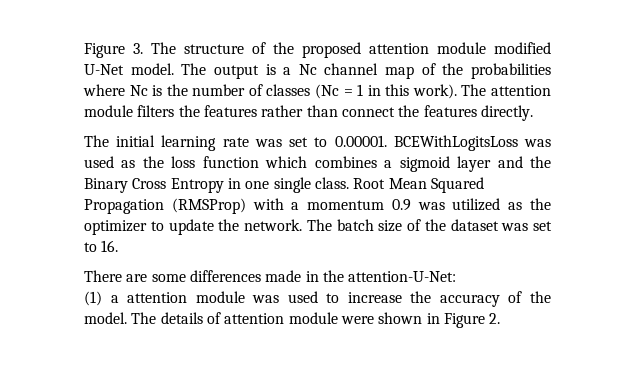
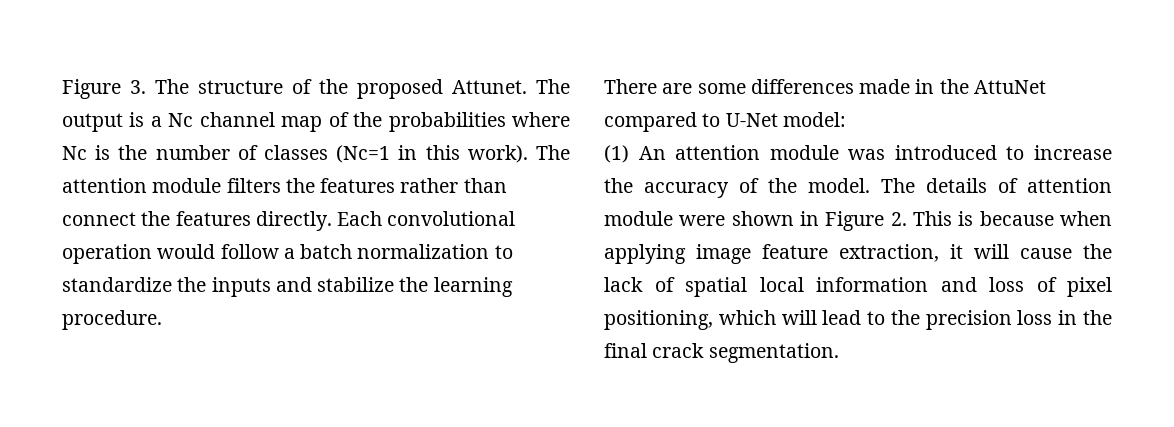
[369,42,551,54] [84,63,174,75] attention module modified U-Net model. -> [452,80,527,94] Attunet.
[315,84,364,99] (Nc = 1 -> [336,145,391,163] (Nc=1
[84,135,551,151] [84,156,551,172] [84,177,484,193] [84,198,551,214] [84,219,552,235] [84,240,119,252] // The initial learning rate was set to 0.00001. BCEWithLogitsLoss was used as the loss function which combines a sigmoid layer and the Binary Cross Entropy in one single class. Root Mean Squared Propagation (RMSProp) with a momentum 0.9 was utilized as the optimizer to update the network. The batch size of the dataset was set to 16. -> [337,211,516,226] [62,244,513,264] [62,277,513,297] [62,310,162,330] Each convolutional operation would follow a batch normalization to standardize the inputs and stabilize the learning procedure.
[348,271,457,282] attention-U-Net: -> [973,80,1046,94] [604,112,846,132] AttuNet compared to U-Net model:
[110,295,119,303] a -> [638,146,666,160] An
[287,291,318,303] used -> [894,145,997,160] introduced
(501, 318) none -> [913,211,1112,226] [604,244,1112,264] [604,277,1112,297] [604,310,1112,330] [604,343,839,363] This is because when applying image feature extraction, it will cause the lack of spatial local information and loss of pixel positioning, which will lead to the precision loss in the final crack segmentation.

